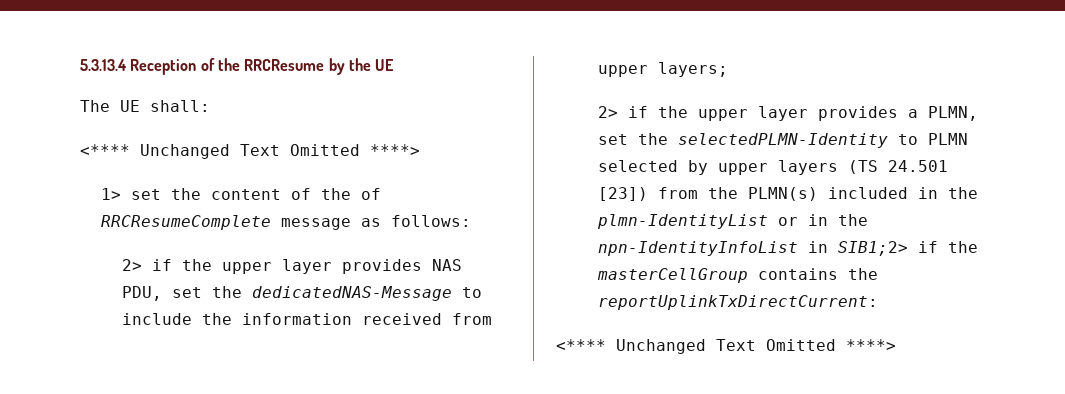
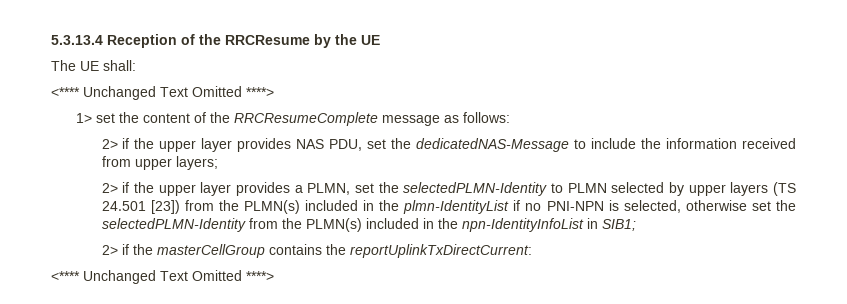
[361,188,382,200] of -> (231, 117) none
[778,217,799,226] or -> [513,200,797,213] [101,218,419,232] if no PNI-NPN is selected, otherwise set the selectedPLMN-Identity from the PLMN(s) included
[838,241,909,256] SIB1;2> -> [601,219,636,231] [101,245,118,255] SIB1; // 2>

